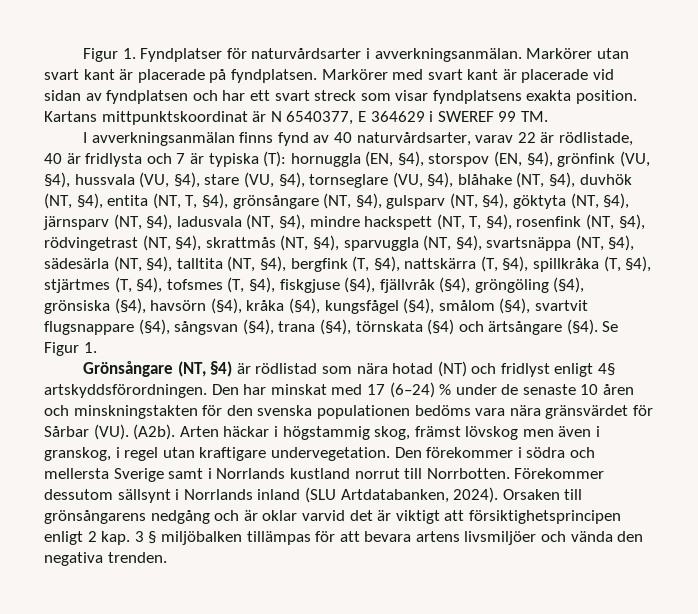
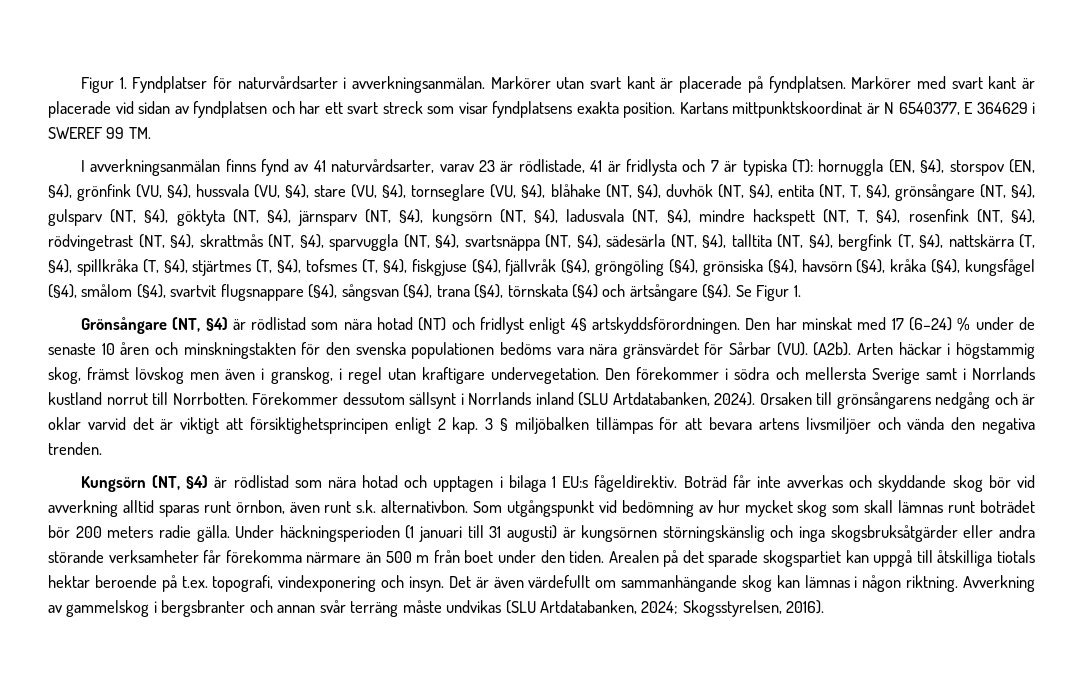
[333,132,352,143] 40 -> [313,160,326,172] 41
[517,132,536,143] 22 -> [479,160,496,172] 23
[44,153,62,164] 40 -> [590,160,603,172] 41
(173, 222) none -> [431,209,558,226] kungsörn (NT, §4),
(167, 557) none -> [80,475,1036,492] [48,500,1036,517] [48,525,1036,542] [48,550,1035,567] [48,575,1036,592] [48,600,825,617] // Kungsörn (NT, §4) är rödlistad som nära hotad och upptagen i bilaga 1 EU:s fågeldirektiv. Boträd får inte avverkas och skyddande skog bör vid avverkning alltid sparas runt örnbon, även runt s.k. alternativbon. Som utgångspunkt vid bedömning av hur mycket skog som skall lämnas runt boträdet bör 200 meters radie gälla. Under häckningsperioden (1 januari till 31 augusti) är kungsörnen störningskänslig och inga skogsbruksåtgärder eller andra störande verksamheter får förekomma närmare än 500 m från boet under den tiden. Arealen på det sparade skogspartiet kan uppgå till åtskilliga tiotals hektar beroende på t.ex. topografi, vindexponering och insyn. Det är även värdefullt om sammanhängande skog kan lämnas i någon riktning. Avverkning av gammelskog i bergsbranter och annan svår terräng måste undvikas (SLU Artdatabanken, 2024; Skogsstyrelsen, 2016).

